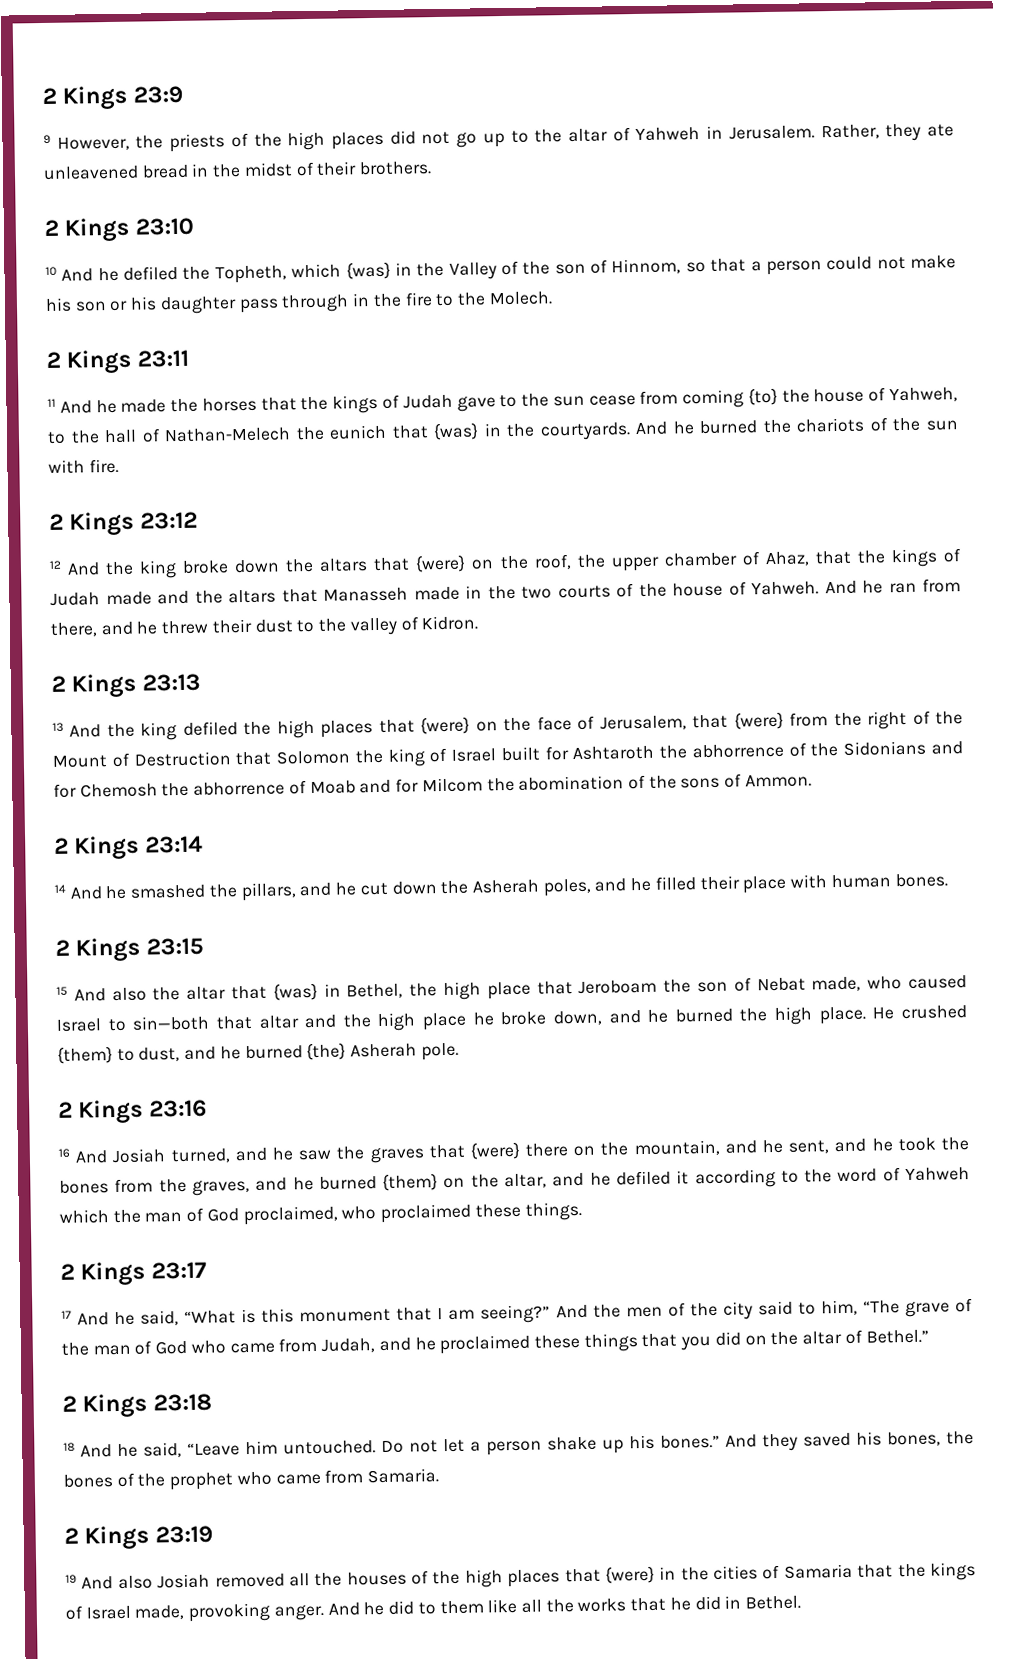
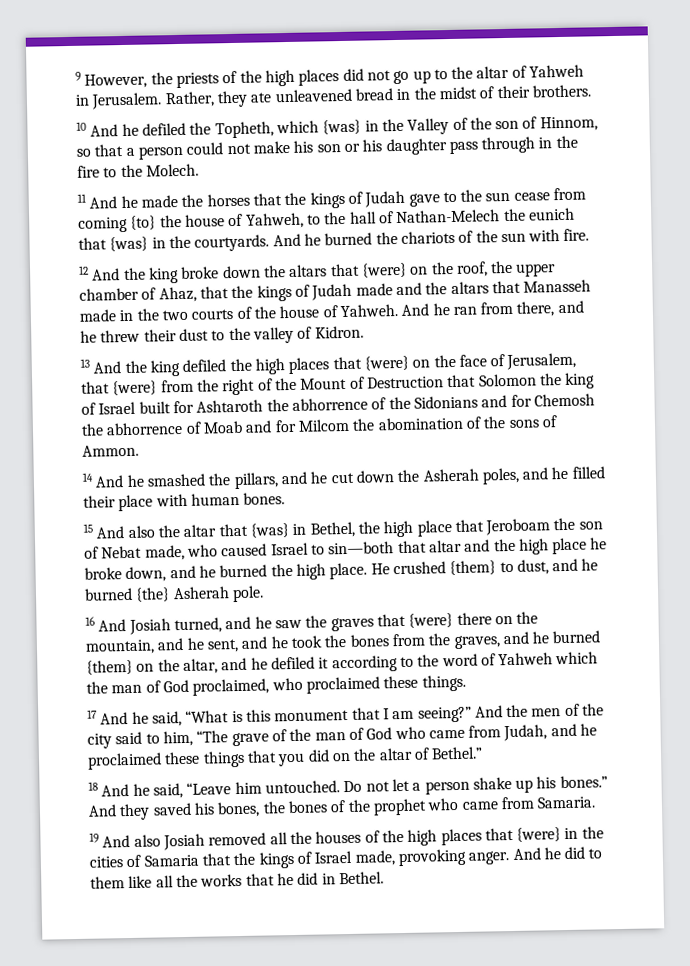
[42,85,183,110] 2 Kings 23:9 // -> (75, 76) none
[44,217,194,242] // 2 Kings 23:10 -> (591, 91) none
[46,349,189,374] // 2 Kings 23:11 -> (199, 170) none
[49,511,198,536] // 2 Kings 23:12 -> (590, 234) none
[51,673,201,698] // 2 Kings 23:13 -> (364, 332) none
[54,835,203,860] // 2 Kings 23:14 -> (139, 450) none
[55,937,204,962] // 2 Kings 23:15 -> (286, 498) none
[58,1099,207,1124] // 2 Kings 23:16 -> (264, 594) none
[60,1261,207,1286] // 2 Kings 23:17 -> (466, 683) none
[62,1393,212,1418] // 2 Kings 23:18 -> (484, 753) none
[64,1525,213,1550] // 2 Kings 23:19 -> (596, 802) none

